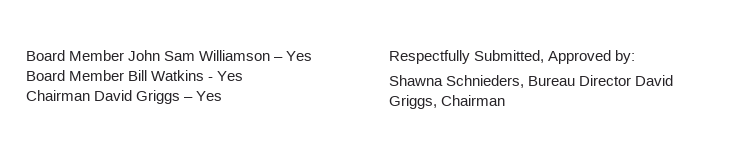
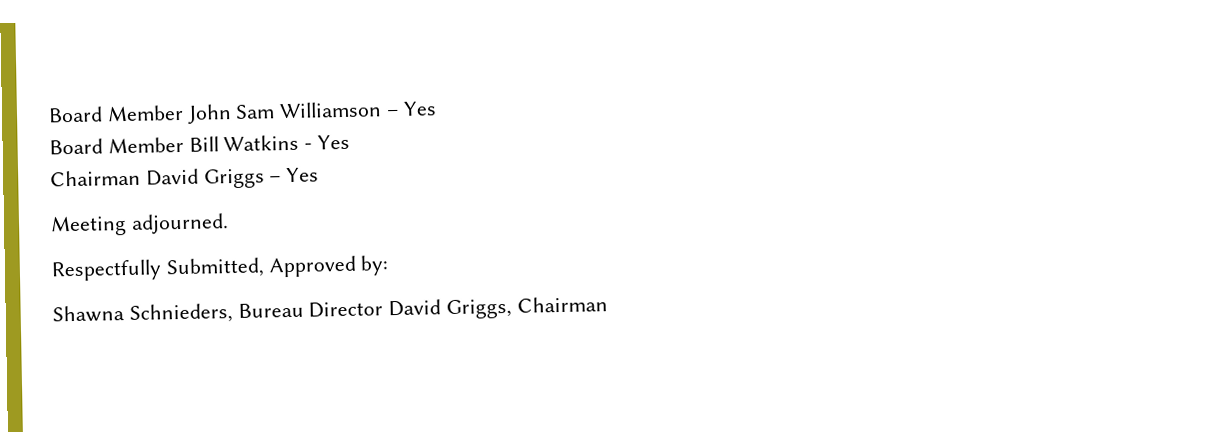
(223, 96) none -> [50,213,229,237] // Meeting adjourned.

